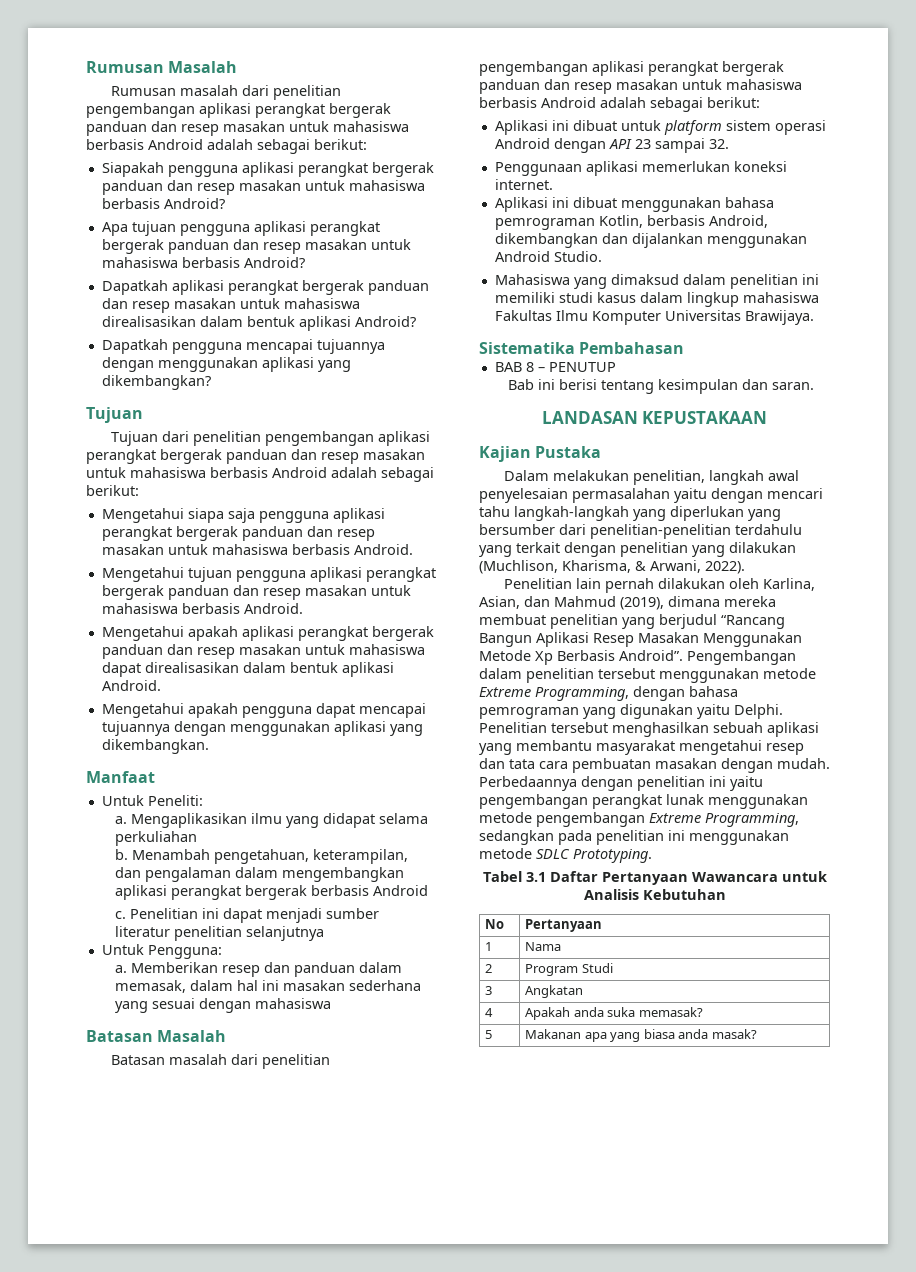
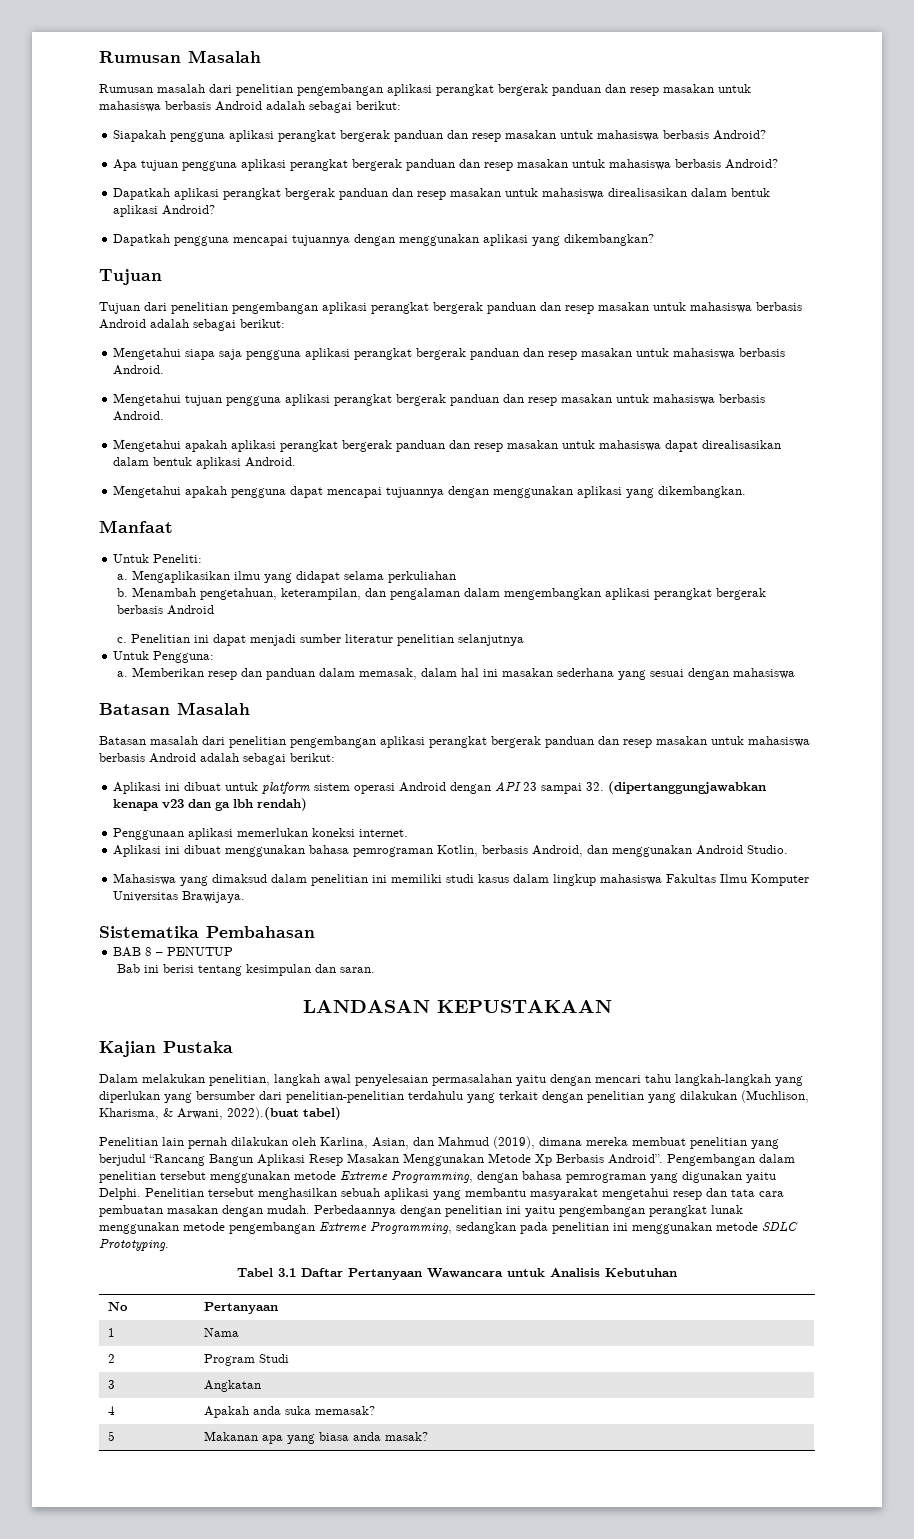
(729, 144) none -> [608,781,767,794] [113,798,308,811] (dipertanggungjawabkan kenapa v23 dan ga lbh rendah)
[494,233,703,248] dikembangkan dan dijalankan -> [587,845,609,854] dan
[705,561,745,574] 2022). -> [227,1107,341,1120] 2022).(buat tabel)

